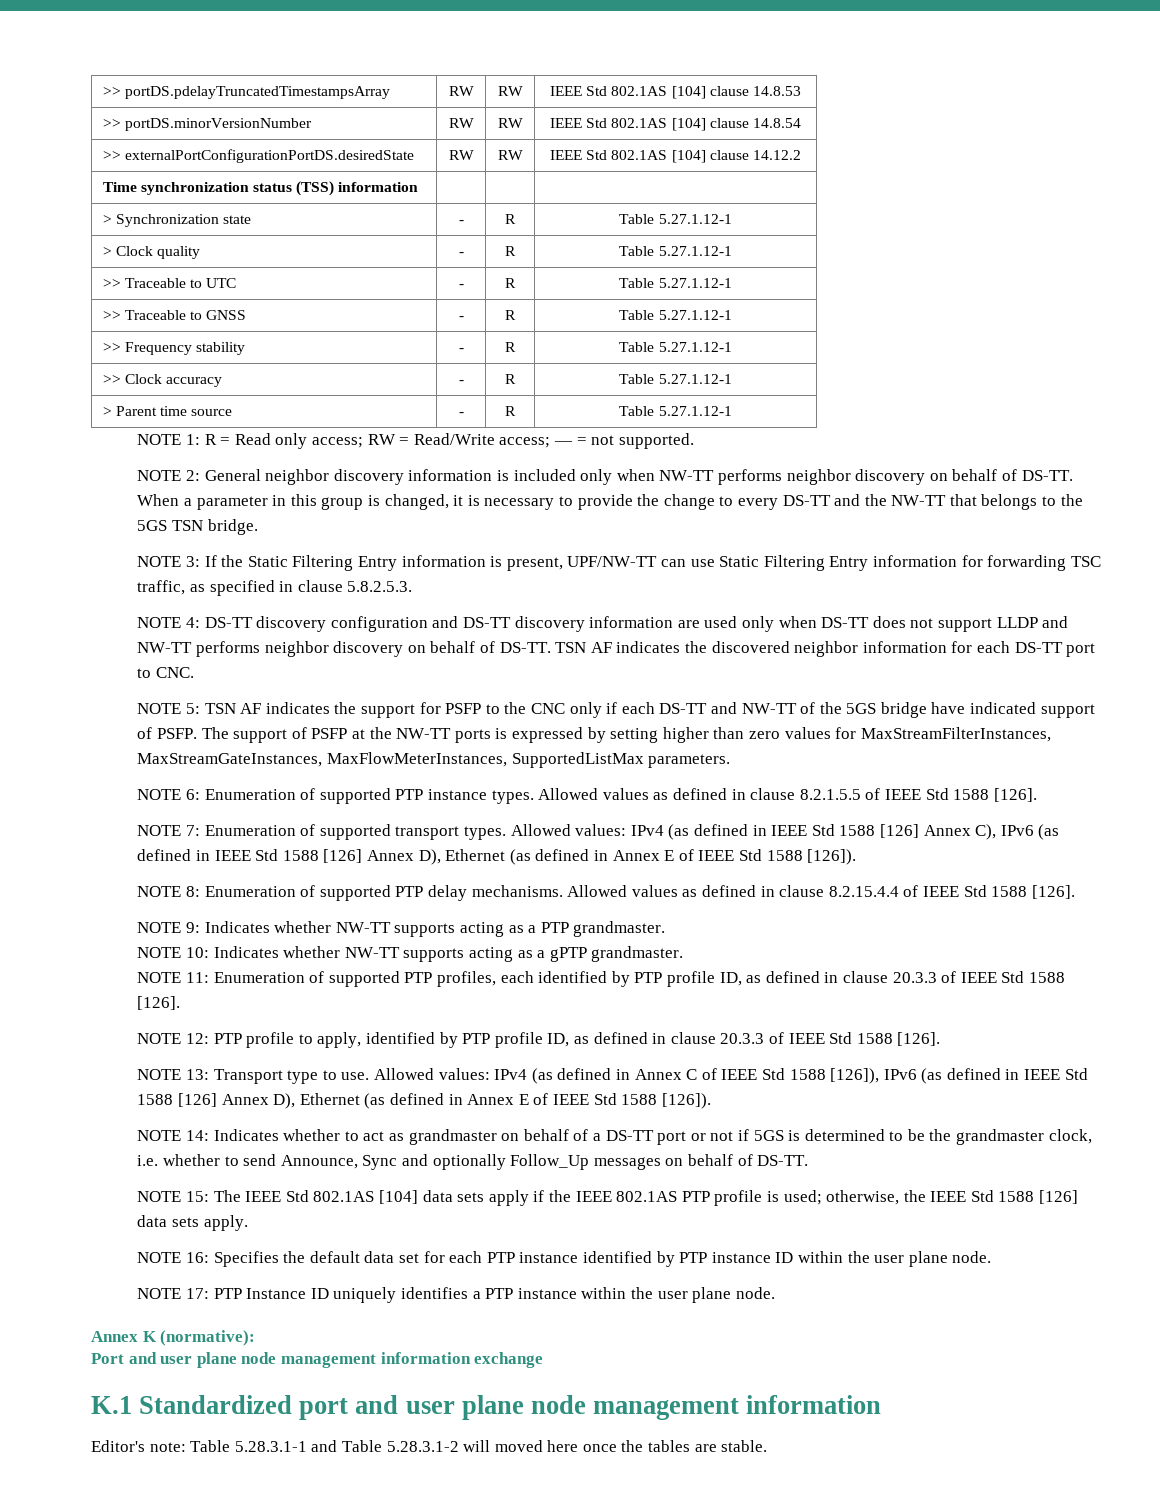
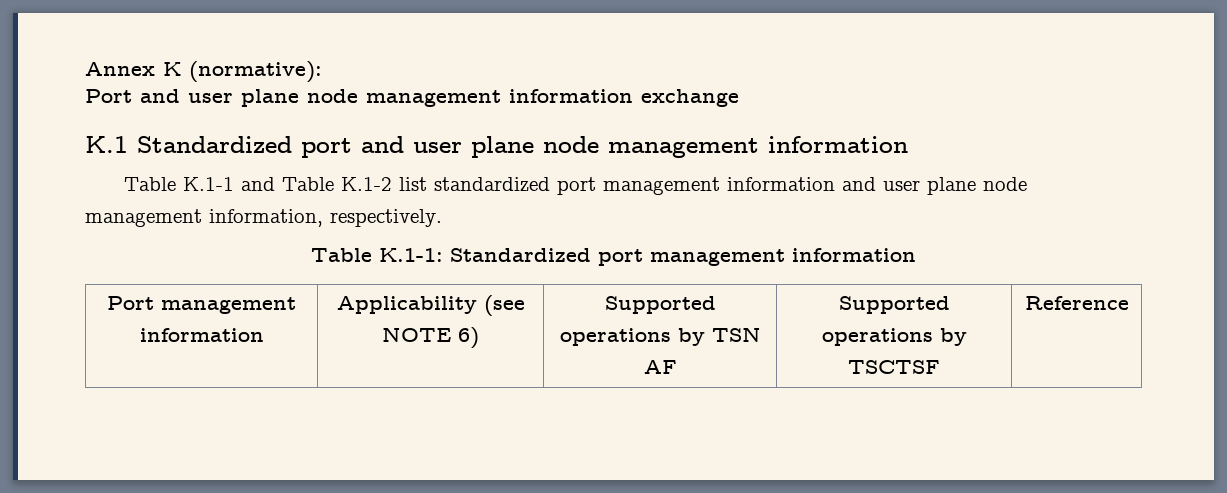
[102,86,390,99] [448,86,474,96] [497,86,523,96] [550,86,801,99] [102,118,312,131] [448,118,474,128] [497,118,523,128] [550,118,801,131] [102,149,414,163] [448,150,474,160] [497,150,523,160] [550,150,801,163] [102,181,419,196] [102,214,252,227] [458,220,464,224] [505,214,516,224] [619,214,732,224] [102,246,201,259] [458,252,464,256] [505,246,516,256] [619,246,732,256] [102,278,237,288] [458,284,464,288] [505,278,516,288] [619,278,732,288] [102,310,247,320] [458,316,464,320] [505,310,516,320] [619,310,732,320] [102,342,246,355] [458,348,464,352] [505,342,516,352] [619,342,732,352] [102,374,223,387] [458,380,464,384] [505,374,516,384] [619,374,732,384] [102,406,233,416] [458,412,464,416] [505,406,516,416] [619,406,732,416] [137,433,694,449] [137,469,1073,485] [137,494,1083,510] [137,519,258,535] [137,555,1101,571] [137,580,413,596] [137,616,1069,632] [137,641,1096,657] [137,667,195,678] [137,702,1095,718] [137,727,1051,743] [137,752,731,768] [137,788,1037,804] [137,824,1060,840] [137,849,857,865] [137,885,1075,901] [137,921,666,937] [137,946,684,962] [137,971,1065,987] [137,996,181,1010] [137,1032,941,1048] [137,1068,1088,1084] [137,1093,711,1109] [137,1129,1092,1145] [137,1154,809,1170] [137,1190,1079,1206] [137,1215,248,1231] [137,1251,992,1267] [137,1287,775,1303] >> portDS.pdelayTruncatedTimestampsArray | RW | RW | IEEE Std 802.1AS [104] clause 14.8.53 // >> portDS.minorVersionNumber | RW | RW | IEEE Std 802.1AS [104] clause 14.8.54 // >> externalPortConfigurationPortDS.desiredState | RW | RW | IEEE Std 802.1AS [104] clause 14.12.2 // Time synchronization status (TSS) information | | | // > Synchronization state | - | R | Table 5.27.1.12-1 // > Clock quality | - | R | Table 5.27.1.12-1 // >> Traceable to UTC | - | R | Table 5.27.1.12-1 // >> Traceable to GNSS | - | R | Table 5.27.1.12-1 // >> Frequency stability | - | R | Table 5.27.1.12-1 // >> Clock accuracy | - | R | Table 5.27.1.12-1 // > Parent time source | - | R | Table 5.27.1.12-1 // NOTE 1: R = Read only access; RW = Read/Write access; ― = not supported. // NOTE 2: General neighbor discovery information is included only when NW-TT performs neighbor discovery on behalf of DS-TT. When a parameter in this group is changed, it is necessary to provide the change to every DS-TT and the NW-TT that belongs to the 5GS TSN bridge. // NOTE 3: If the Static Filtering Entry information is present, UPF/NW-TT can use Static Filtering Entry information for forwarding TSC traffic, as specified in clause 5.8.2.5.3. // NOTE 4: DS-TT discovery configuration and DS-TT discovery information are used only when DS-TT does not support LLDP and NW-TT performs neighbor discovery on behalf of DS-TT. TSN AF indicates the discovered neighbor information for each DS-TT port to CNC. // NOTE 5: TSN AF indicates the support for PSFP to the CNC only if each DS-TT and NW-TT of the 5GS bridge have indicated support of PSFP. The support of PSFP at the NW-TT ports is expressed by setting higher than zero values for MaxStreamFilterInstances, MaxStreamGateInstances, MaxFlowMeterInstances, SupportedListMax parameters. // NOTE 6: Enumeration of supported PTP instance types. Allowed values as defined in clause 8.2.1.5.5 of IEEE Std 1588 [126]. // NOTE 7: Enumeration of supported transport types. Allowed values: IPv4 (as defined in IEEE Std 1588 [126] Annex C), IPv6 (as defined in IEEE Std 1588 [126] Annex D), Ethernet (as defined in Annex E of IEEE Std 1588 [126]). // NOTE 8: Enumeration of supported PTP delay mechanisms. Allowed values as defined in clause 8.2.15.4.4 of IEEE Std 1588 [126]. // NOTE 9: Indicates whether NW-TT supports acting as a PTP grandmaster. // NOTE 10: Indicates whether NW-TT supports acting as a gPTP grandmaster. // NOTE 11: Enumeration of supported PTP profiles, each identified by PTP profile ID, as defined in clause 20.3.3 of IEEE Std 1588 [126]. // NOTE 12: PTP profile to apply, identified by PTP profile ID, as defined in clause 20.3.3 of IEEE Std 1588 [126]. // NOTE 13: Transport type to use. Allowed values: IPv4 (as defined in Annex C of IEEE Std 1588 [126]), IPv6 (as defined in IEEE Std 1588 [126] Annex D), Ethernet (as defined in Annex E of IEEE Std 1588 [126]). // NOTE 14: Indicates whether to act as grandmaster on behalf of a DS-TT port or not if 5GS is determined to be the grandmaster clock, i.e. whether to send Announce, Sync and optionally Follow_Up messages on behalf of DS-TT. // NOTE 15: The IEEE Std 802.1AS [104] data sets apply if the IEEE 802.1AS PTP profile is used; otherwise, the IEEE Std 1588 [126] data sets apply. // NOTE 16: Specifies the default data set for each PTP instance identified by PTP instance ID within the user plane node. // NOTE 17: PTP Instance ID uniquely identifies a PTP instance within the user plane node. // -> (85, 69) none
[91,1440,768,1452] Editor's note: Table 5.28.3.1-1 and Table 5.28.3.1-2 will moved here once the tables are stable. -> [124,177,1028,195] [85,209,442,227] [311,248,916,266] [107,296,296,314] [139,328,264,342] [336,295,525,316] [382,327,479,349] [604,296,716,314] [559,327,761,346] [643,360,677,374] [838,296,950,314] [821,328,967,346] [848,360,940,374] [1024,296,1129,310] Table K.1-1 and Table K.1-2 list standardized port management information and user plane node management information, respectively. // Table K.1-1: Standardized port management information // Port management information | Applicability (see NOTE 6) | Supported operations by TSN AF | Supported operations by TSCTSF | Reference

